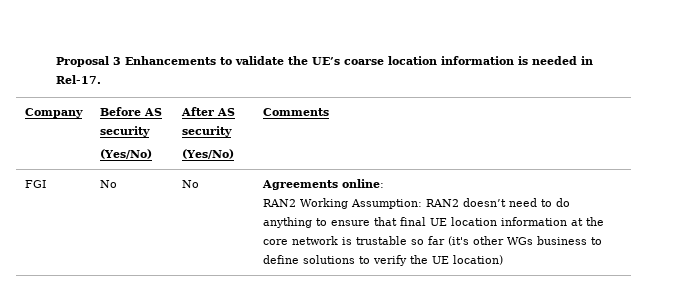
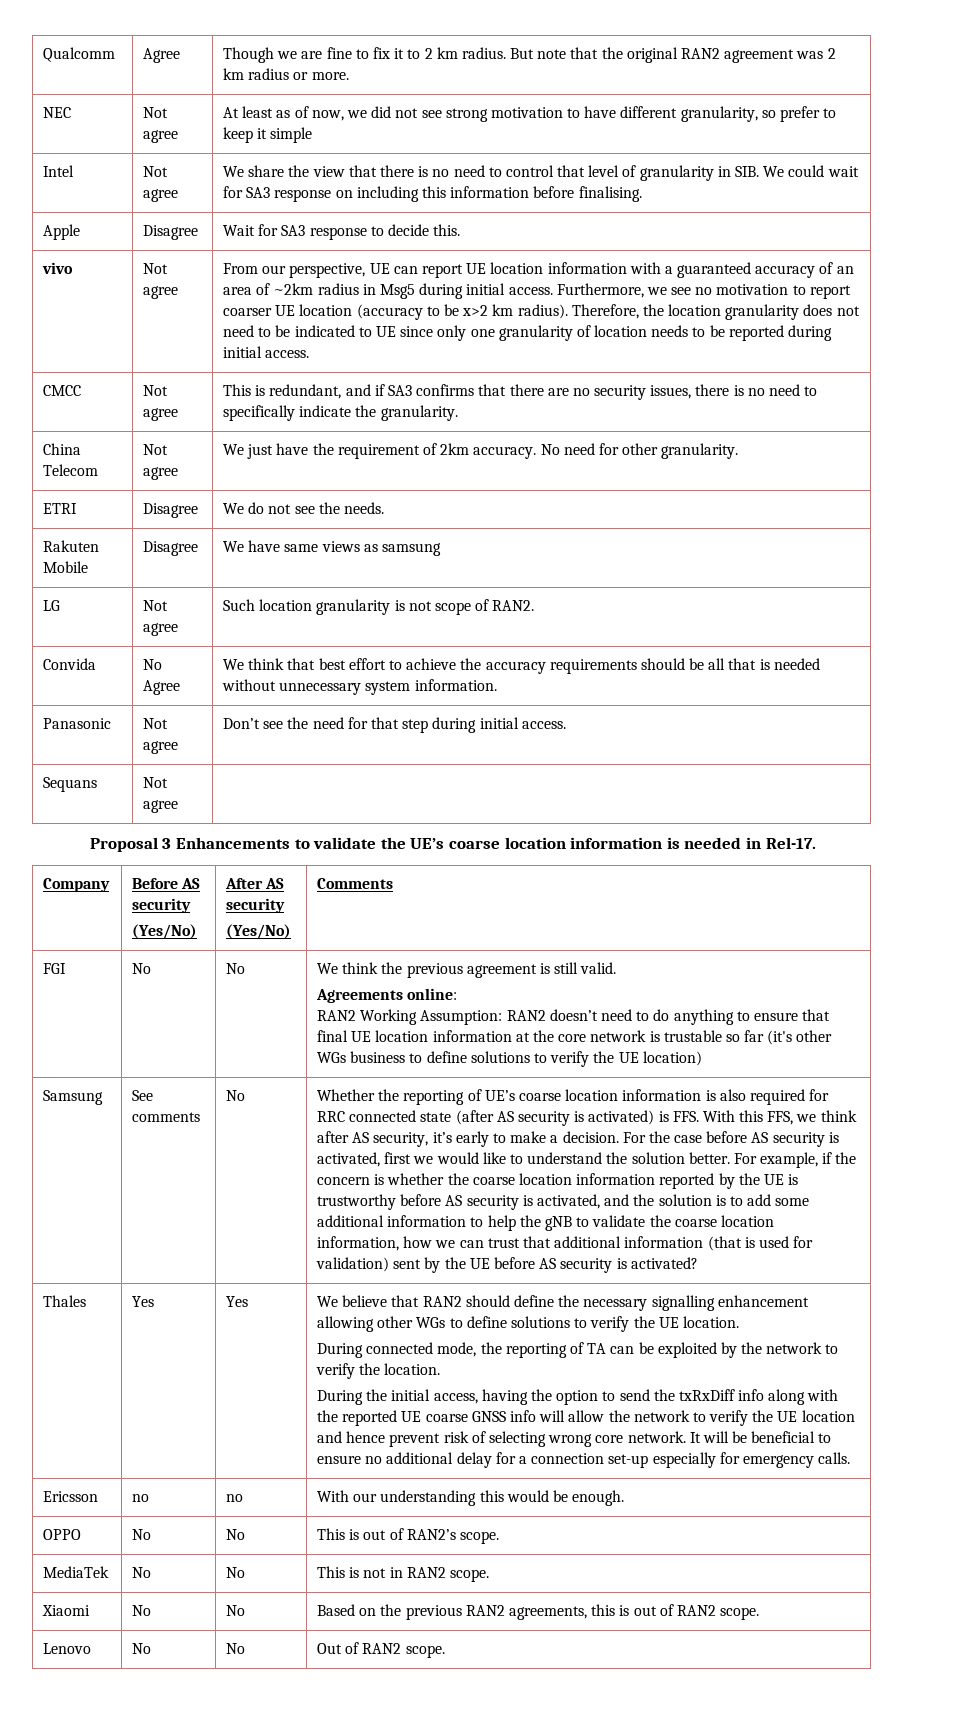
(55, 61) none -> [43,47,116,62] [143,48,181,63] [223,47,836,63] [223,68,349,80] [43,107,72,118] [143,107,169,118] [143,130,179,143] [223,106,837,122] [223,127,313,143] [43,165,75,177] [143,166,169,177] [143,189,179,202] [223,165,859,181] [223,186,642,202] [43,224,81,240] [143,225,199,240] [223,224,461,240] [42,262,74,274] [143,263,169,274] [143,286,179,299] [223,262,854,278] [223,283,851,299] [223,304,860,320] [223,325,833,341] [223,346,310,358] [43,385,82,396] [143,385,169,396] [143,408,179,421] [223,384,818,400] [223,405,458,421] [43,443,82,455] [43,464,99,476] [143,444,169,455] [143,467,179,480] [223,443,739,459] [43,503,78,514] [143,503,199,518] [223,502,384,514] [43,540,100,552] [43,561,89,573] [143,541,199,556] [223,540,441,556] [43,600,61,611] [143,600,169,611] [143,623,179,636] [223,599,535,615] [43,658,97,670] [143,659,163,670] [143,680,181,695] [223,658,820,674] [222,679,497,695] [43,718,112,729] [143,718,169,729] [143,741,179,754] [223,717,566,733] [43,777,98,792] [143,777,169,788] [143,800,179,813] Qualcomm | Agree | Though we are fine to fix it to 2 km radius. But note that the original RAN2 agreement was 2 km radius or more. // NEC | Not agree | At least as of now, we did not see strong motivation to have different granularity, so prefer to keep it simple // Intel | Not agree | We share the view that there is no need to control that level of granularity in SIB. We could wait for SA3 response on including this information before finalising. // Apple | Disagree | Wait for SA3 response to decide this. // vivo | Not agree | From our perspective, UE can report UE location information with a guaranteed accuracy of an area of ~2km radius in Msg5 during initial access. Furthermore, we see no motivation to report coarser UE location (accuracy to be x>2 km radius). Therefore, the location granularity does not need to be indicated to UE since only one granularity of location needs to be reported during initial access. // CMCC | Not agree | This is redundant, and if SA3 confirms that there are no security issues, there is no need to specifically indicate the granularity. // China Telecom | Not agree | We just have the requirement of 2km accuracy. No need for other granularity. // ETRI | Disagree | We do not see the needs. // Rakuten Mobile | Disagree | We have same views as samsung // LG | Not agree | Such location granularity is not scope of RAN2. // Convida | No Agree | We think that best effort to achieve the accuracy requirements should be all that is needed without unnecessary system information. // Panasonic | Not agree | Don’t see the need for that step during initial access. // Sequans | Not agree | //
(199, 184) none -> [317,962,617,978] We think the previous agreement is still valid. //
(503, 260) none -> [43,1090,104,1105] [132,1090,154,1101] [132,1112,201,1122] [226,1090,246,1101] [317,1089,830,1105] [317,1110,857,1126] [317,1131,839,1147] [317,1152,857,1168] [317,1173,799,1189] [317,1194,810,1210] [317,1215,774,1231] [317,1236,814,1251] [316,1257,698,1273] [43,1295,87,1307] [132,1296,155,1307] [226,1296,249,1307] [317,1295,809,1311] [317,1316,739,1332] [317,1342,839,1358] [316,1363,441,1379] [317,1389,839,1405] [317,1410,855,1426] [317,1431,832,1447] [317,1452,851,1468] [43,1491,99,1502] [132,1494,150,1502] [226,1494,244,1502] [317,1490,625,1506] [43,1529,82,1540] [132,1529,152,1540] [226,1529,246,1540] [317,1528,499,1544] [43,1566,110,1578] [132,1567,152,1578] [226,1567,246,1578] [317,1566,489,1582] [42,1605,91,1616] [132,1605,152,1616] [226,1605,246,1616] [317,1604,760,1620] [43,1643,92,1654] [132,1643,152,1654] [226,1643,246,1654] [317,1642,445,1658] // Samsung | See comments | No | Whether the reporting of UE’s coarse location information is also required for RRC connected state (after AS security is activated) is FFS. With this FFS, we think after AS security, it’s early to make a decision. For the case before AS security is activated, first we would like to understand the solution better. For example, if the concern is whether the coarse location information reported by the UE is trustworthy before AS security is activated, and the solution is to add some additional information to help the gNB to validate the coarse location information, how we can trust that additional information (that is used for validation) sent by the UE before AS security is activated? // Thales | Yes | Yes | We believe that RAN2 should define the necessary signalling enhancement allowing other WGs to define solutions to verify the UE location. // During connected mode, the reporting of TA can be exploited by the network to verify the location. // During the initial access, having the option to send the txRxDiff info along with the reported UE coarse GNSS info will allow the network to verify the UE location and hence prevent risk of selecting wrong core network. It will be beneficial to ensure no additional delay for a connection set-up especially for emergency calls. // Ericsson | no | no | With our understanding this would be enough. // OPPO | No | No | This is out of RAN2’s scope. // MediaTek | No | No | This is not in RAN2 scope. // Xiaomi | No | No | Based on the previous RAN2 agreements, this is out of RAN2 scope. // Lenovo | No | No | Out of RAN2 scope.

